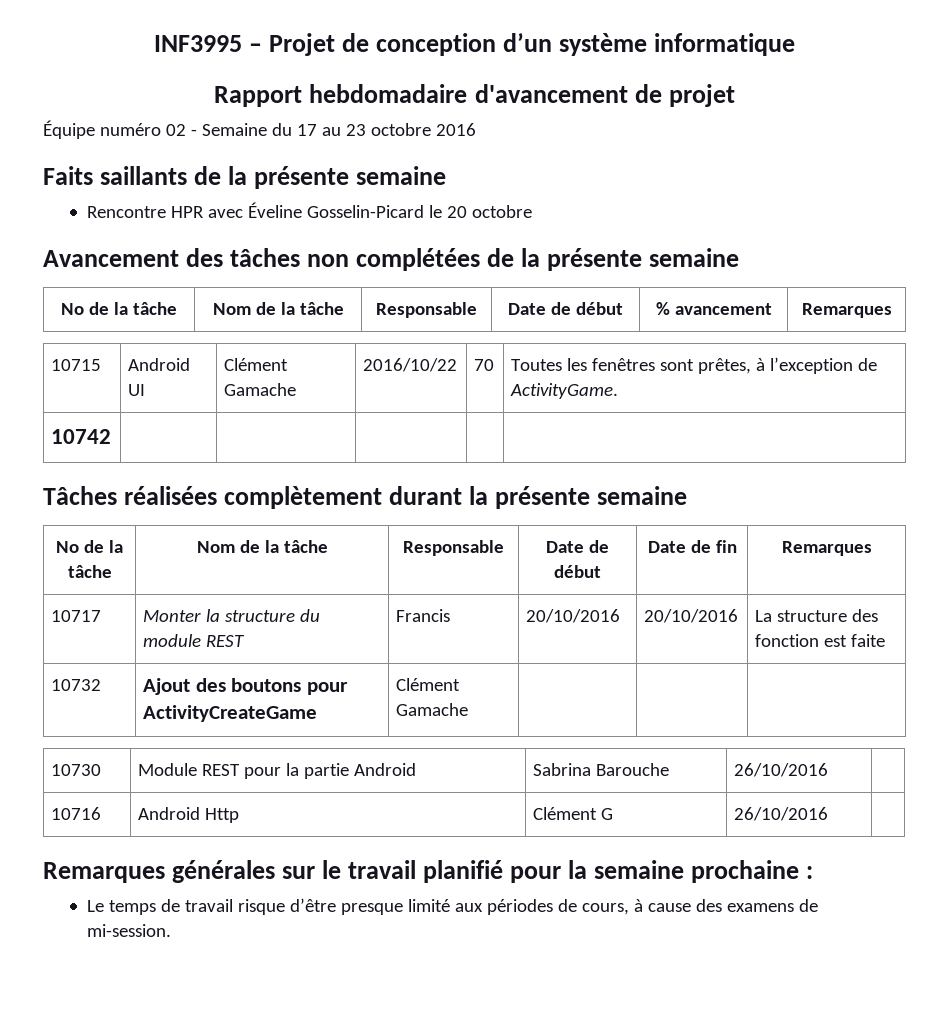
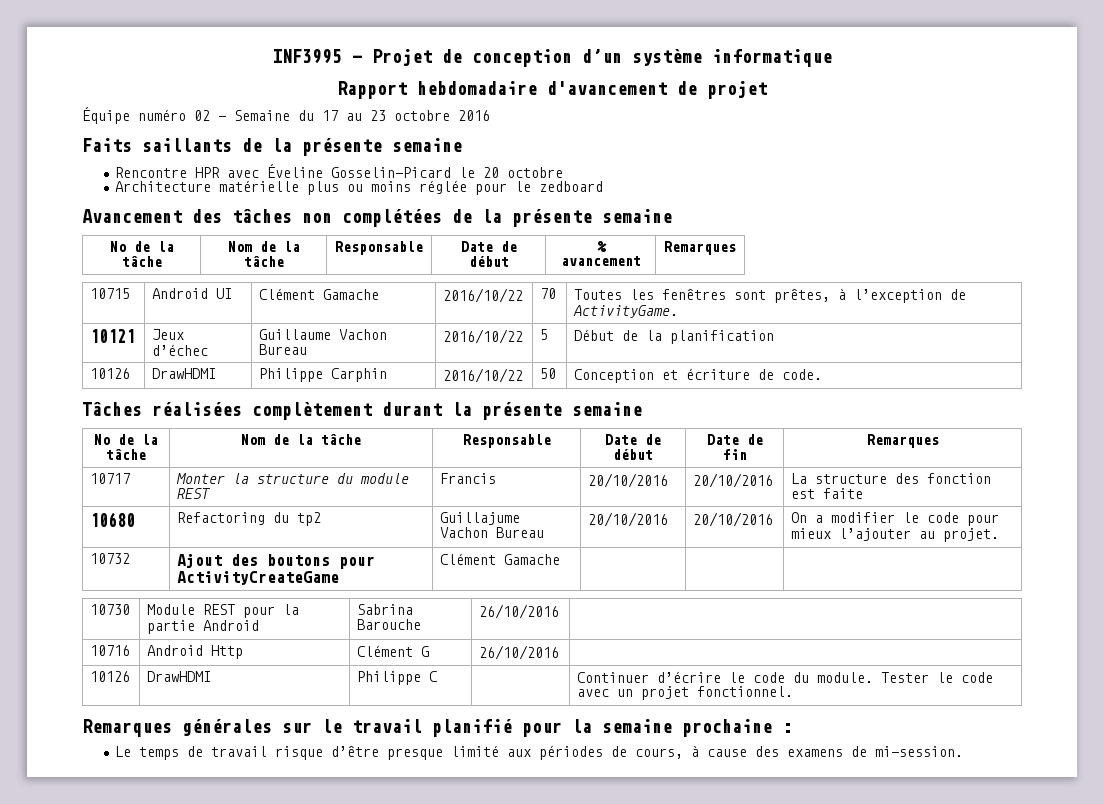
(532, 211) none -> [115,180,604,195] // Architecture matérielle plus ou moins réglée pour le zedboard
[51,429,112,444] 10742 | | | | | -> [90,329,136,343] [152,329,185,340] [152,344,209,356] [259,329,388,340] [259,344,308,355] [443,329,524,344] [540,329,549,340] [574,329,775,344] [90,368,131,379] [152,368,217,379] [259,368,388,382] [443,368,524,383] [540,368,557,379] [574,368,823,383] 10121 | Jeux d’échec | Guillaume Vachon Bureau | 2016/10/22 | 5 | Début de la planification // 10126 | DrawHDMI | Philippe Carphin | 2016/10/22 | 50 | Conception et écriture de code.
(886, 640) none -> [90,512,136,527] [177,512,322,526] [440,512,521,525] [440,527,545,538] [588,512,669,527] [693,512,774,527] [791,512,1000,526] [791,528,1000,542] // 10680 | Refactoring du tp2 | Guillajume Vachon Bureau | 20/10/2016 | 20/10/2016 | On a modifier le code pour mieux l’ajouter au projet.
(829, 814) none -> [90,671,131,682] [147,671,212,682] [357,671,438,685] [577,671,994,683] [577,686,794,700] // 10126 | DrawHDMI | Philippe C | | Continuer d’écrire le code du module. Tester le code avec un projet fonctionnel.

